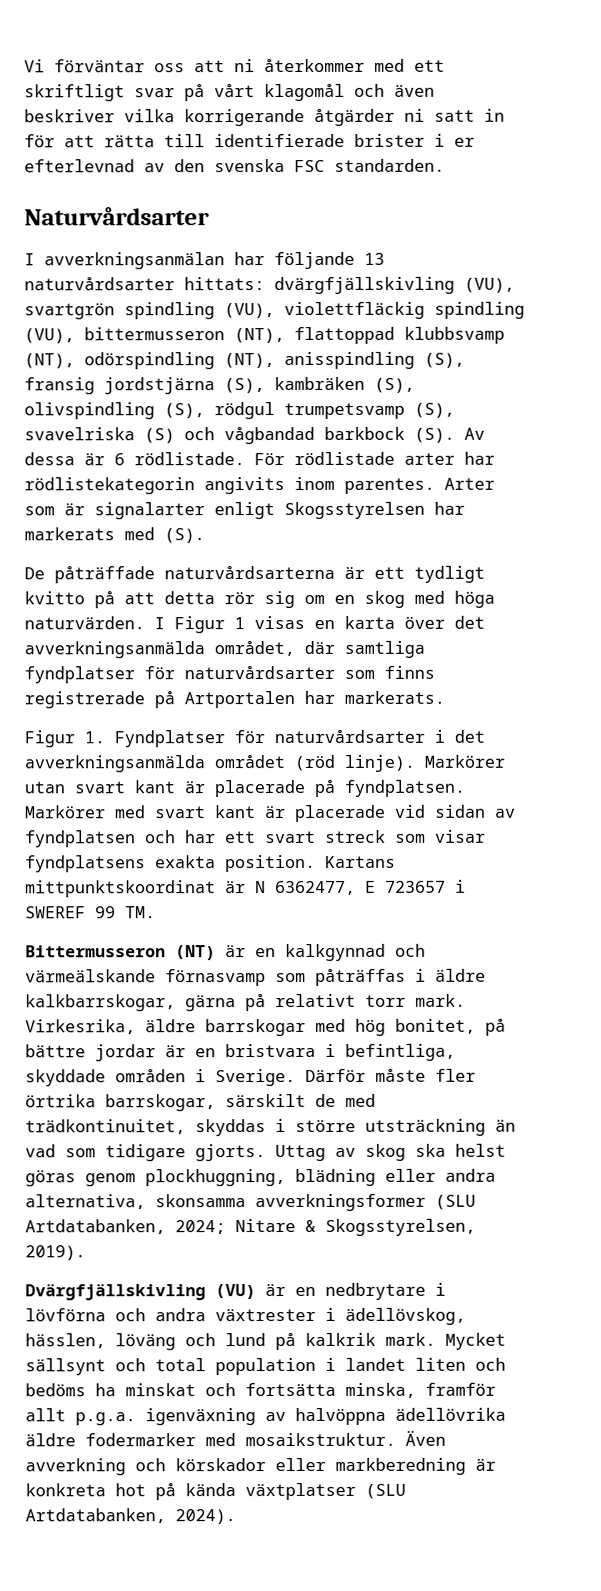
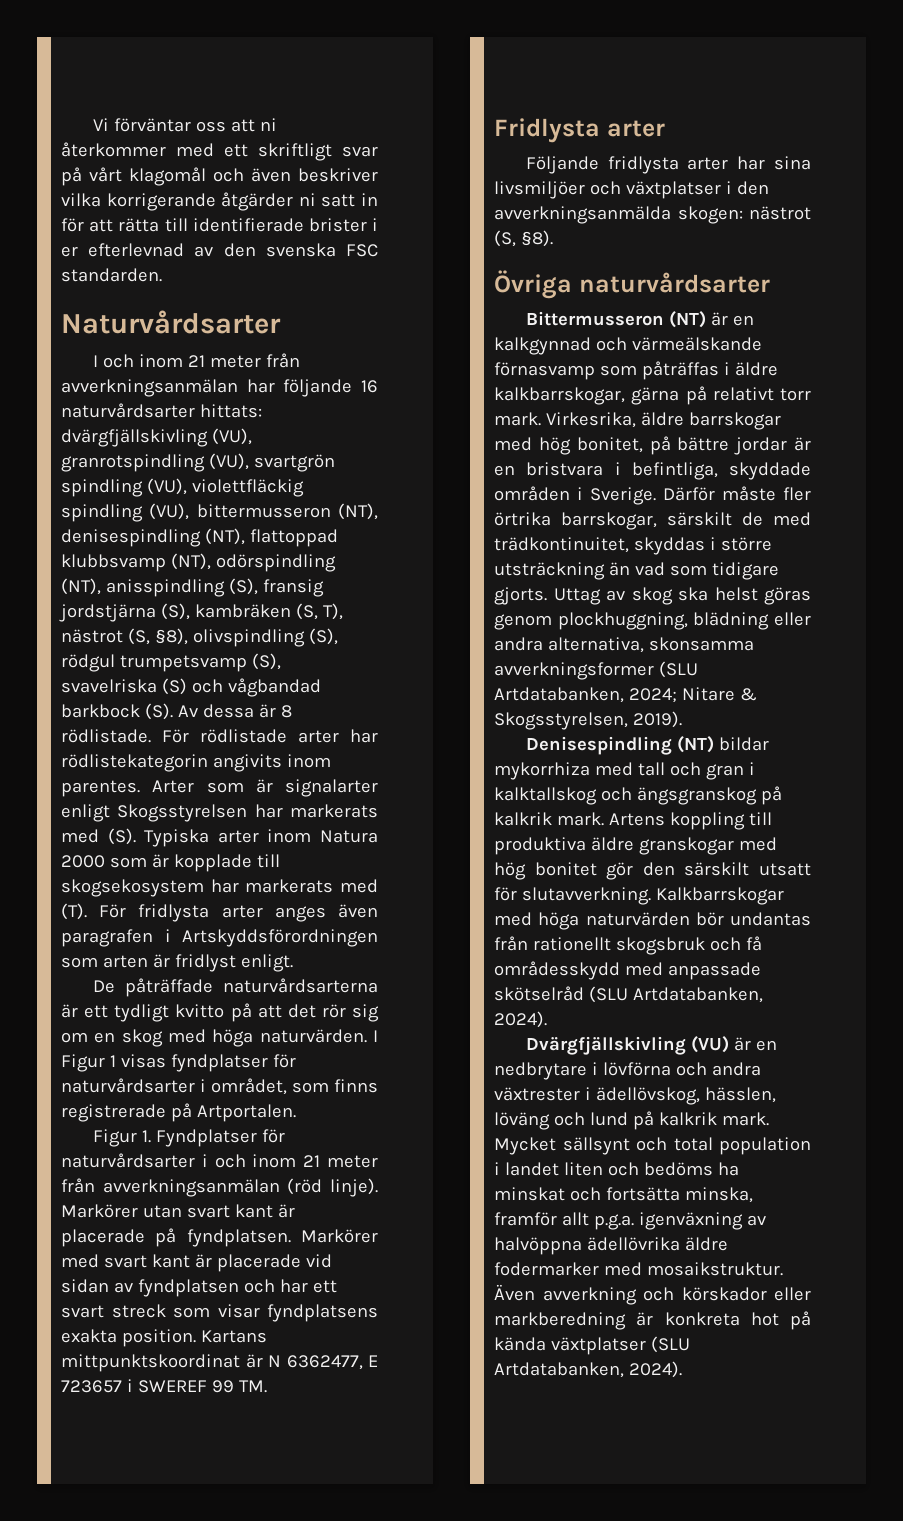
(35, 259) none -> [102,353,300,368] och inom 21 meter från
[364,252,385,265] 13 -> [361,380,378,393] 16
(515, 285) none -> [61,453,249,472] granrotspindling (VU),
(285, 336) none -> [61,528,245,547] denisespindling (NT),
[374,377,415,393] (S), -> [295,603,343,620] [61,628,188,645] (S, T), nästrot (S, §8),
[114,453,125,466] 6 -> [280,705,292,718] 8
(205, 536) none -> [144,829,378,847] [61,854,280,872] [61,879,378,897] [61,903,378,922] [61,929,378,947] [61,954,293,972] Typiska arter inom Natura 2000 som är kopplade till skogsekosystem har markerats med (T). För fridlysta arter anges även paragrafen i Artskyddsförordningen som arten är fridlyst enligt.
[164,591,215,605] detta -> [287,1004,316,1018] det
[314,615,485,629] [24,640,425,659] en karta över det avverkningsanmälda området, där samtliga -> (166, 1061) none
(335, 672) none -> [200,1078,287,1095] i området,
[184,690,445,709] Artportalen har markerats. -> [196,1104,296,1122] Artportalen.
[454,729,485,743] [24,754,285,773] det avverkningsanmälda området -> [214,1154,378,1168] [61,1178,280,1197] och inom 21 meter från avverkningsanmälan
(156, 912) none -> [494,118,665,143] [525,156,811,174] [494,181,769,199] [494,206,811,224] [494,230,553,247] [494,270,770,299] // Fridlysta arter // Följande fridlysta arter har sina livsmiljöer och växtplatser i den avverkningsanmälda skogen: nästrot (S, §8). // Övriga naturvårdsarter
(86, 1253) none -> [525,736,769,755] [494,762,755,780] [494,786,782,805] [494,812,772,830] [494,837,777,855] [494,862,811,880] [494,887,784,905] [494,912,811,930] [494,936,762,955] [494,961,761,980] [494,986,763,1003] [494,1011,547,1028] // Denisespindling (NT) bildar mykorrhiza med tall och gran i kalktallskog och ängsgranskog på kalkrik mark. Artens koppling till produktiva äldre granskogar med hög bonitet gör den särskilt utsatt för slutavverkning. Kalkbarrskogar med höga naturvärden bör undantas från rationellt skogsbruk och få områdesskydd med anpassade skötselråd (SLU Artdatabanken, 2024).

